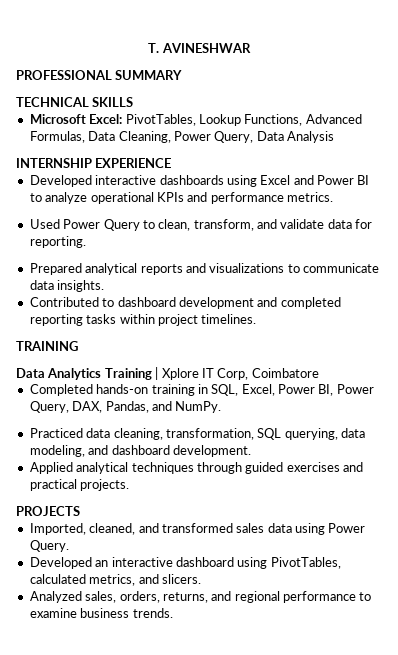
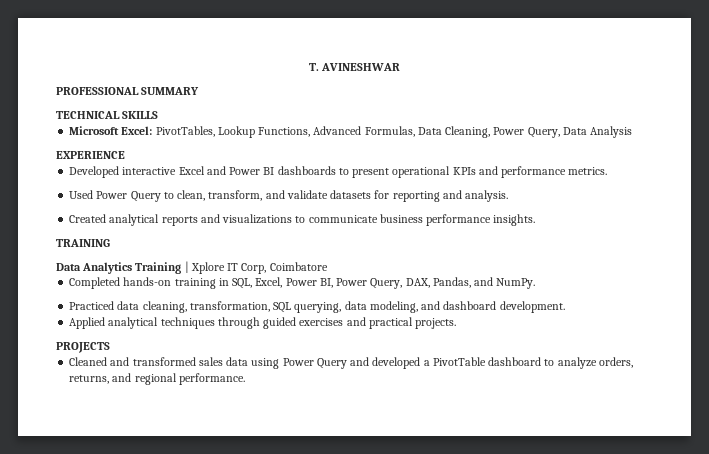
[16,158,92,168] INTERNSHIP -> (633, 132) none
[159,175,257,187] dashboards using -> (177, 171) none
[29,192,88,204] to analyze -> [277,166,390,178] dashboards to present
[327,219,373,229] [29,236,86,248] [29,263,82,275] data for reporting. // Prepared -> [330,190,509,202] [69,214,107,223] datasets for reporting and analysis. // Created
[29,280,54,290] data -> [379,214,492,226] business performance
[29,297,341,309] [29,314,257,326] // Contributed to dashboard development and completed reporting tasks within project timelines. -> (536, 220) none
[29,523,136,535] Imported, cleaned, -> [69,357,108,366] Cleaned
[29,540,69,552] [29,557,341,569] [29,574,201,586] [29,591,372,603] [29,608,173,618] Query. // Developed an interactive dashboard using PivotTables, calculated metrics, and slicers. // Analyzed sales, orders, returns, and regional performance to examine business trends. -> [316,357,633,369] [69,373,245,385] Query and developed a PivotTable dashboard to analyze orders, returns, and regional performance.

